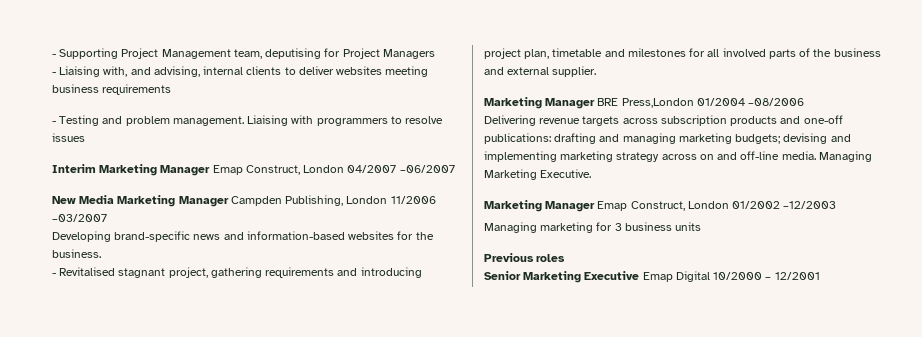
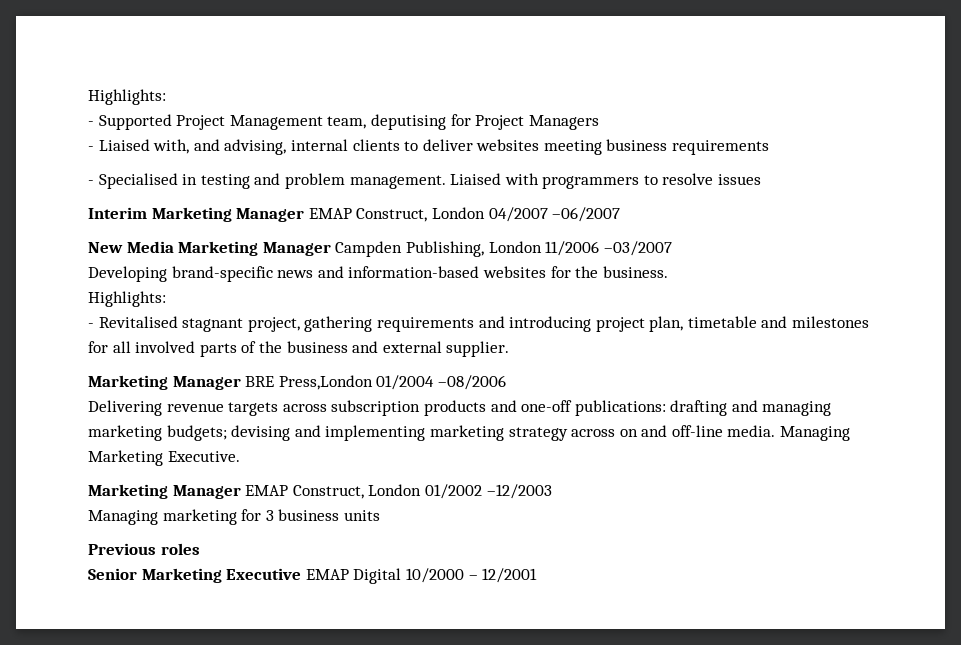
[52,48,119,59] - Supporting -> [88,89,166,105] [88,114,172,130] Highlights: // - Supported
[59,66,101,77] Liaising -> [98,139,150,151] Liaised
[59,115,100,126] Testing -> [98,173,250,189] Specialised in testing
[247,115,289,126] Liaising -> [450,173,502,185] Liaised
[212,165,243,175] Emap -> [308,208,352,219] EMAP
(101, 253) none -> [88,291,166,307] // Highlights:
[597,201,628,211] Emap -> [245,485,289,496] EMAP
[642,272,673,282] Emap -> [305,569,349,580] EMAP

